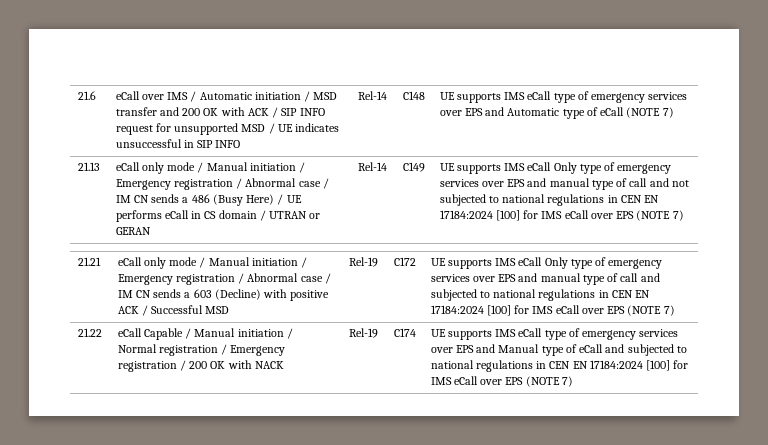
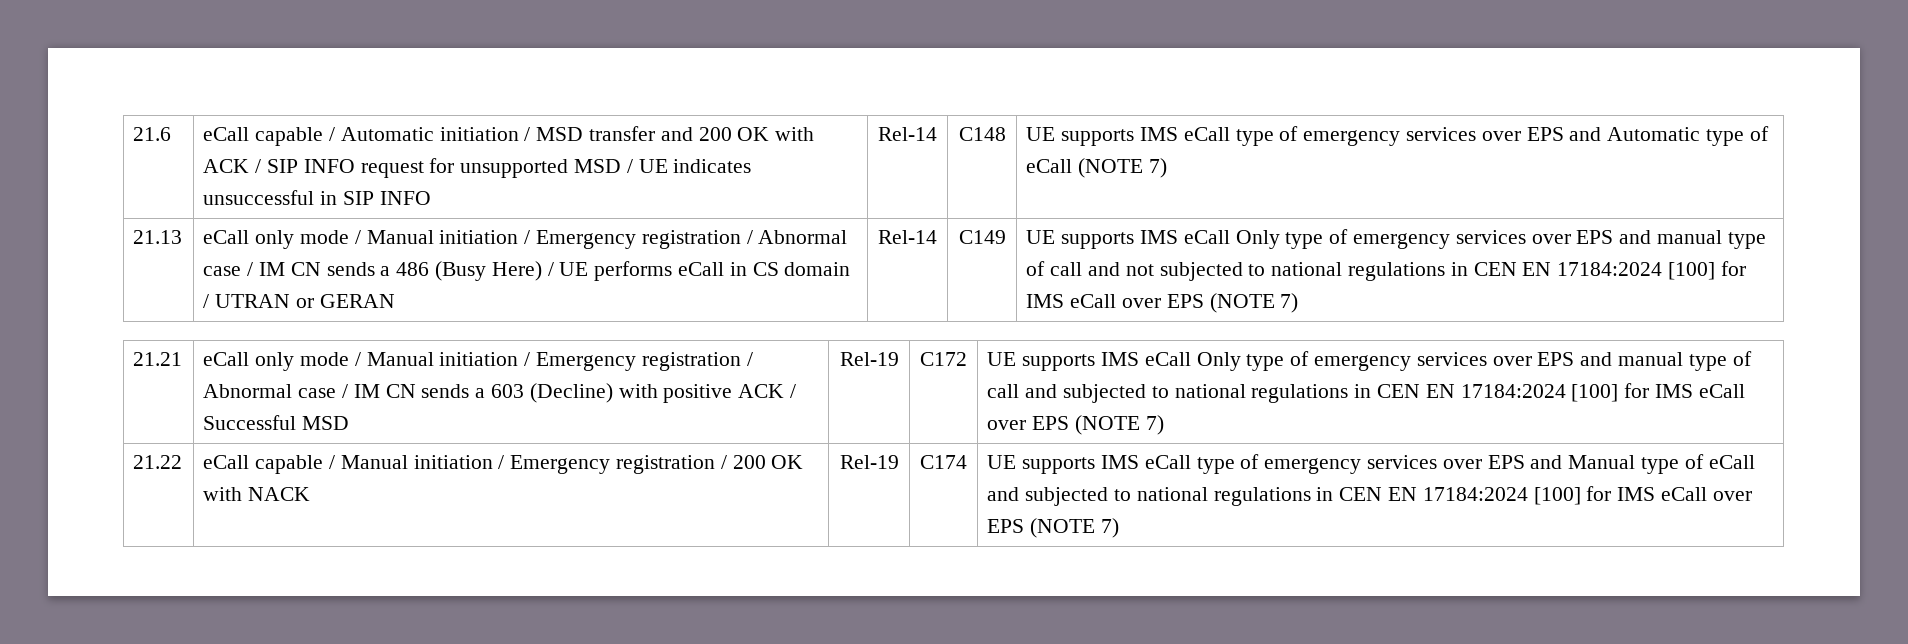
[141,92,189,100] over IMS -> [255,127,324,146] capable
[143,328,293,340] [117,344,228,356] Capable / Manual initiation / Normal registration / -> [255,455,505,474] capable / Manual initiation /

